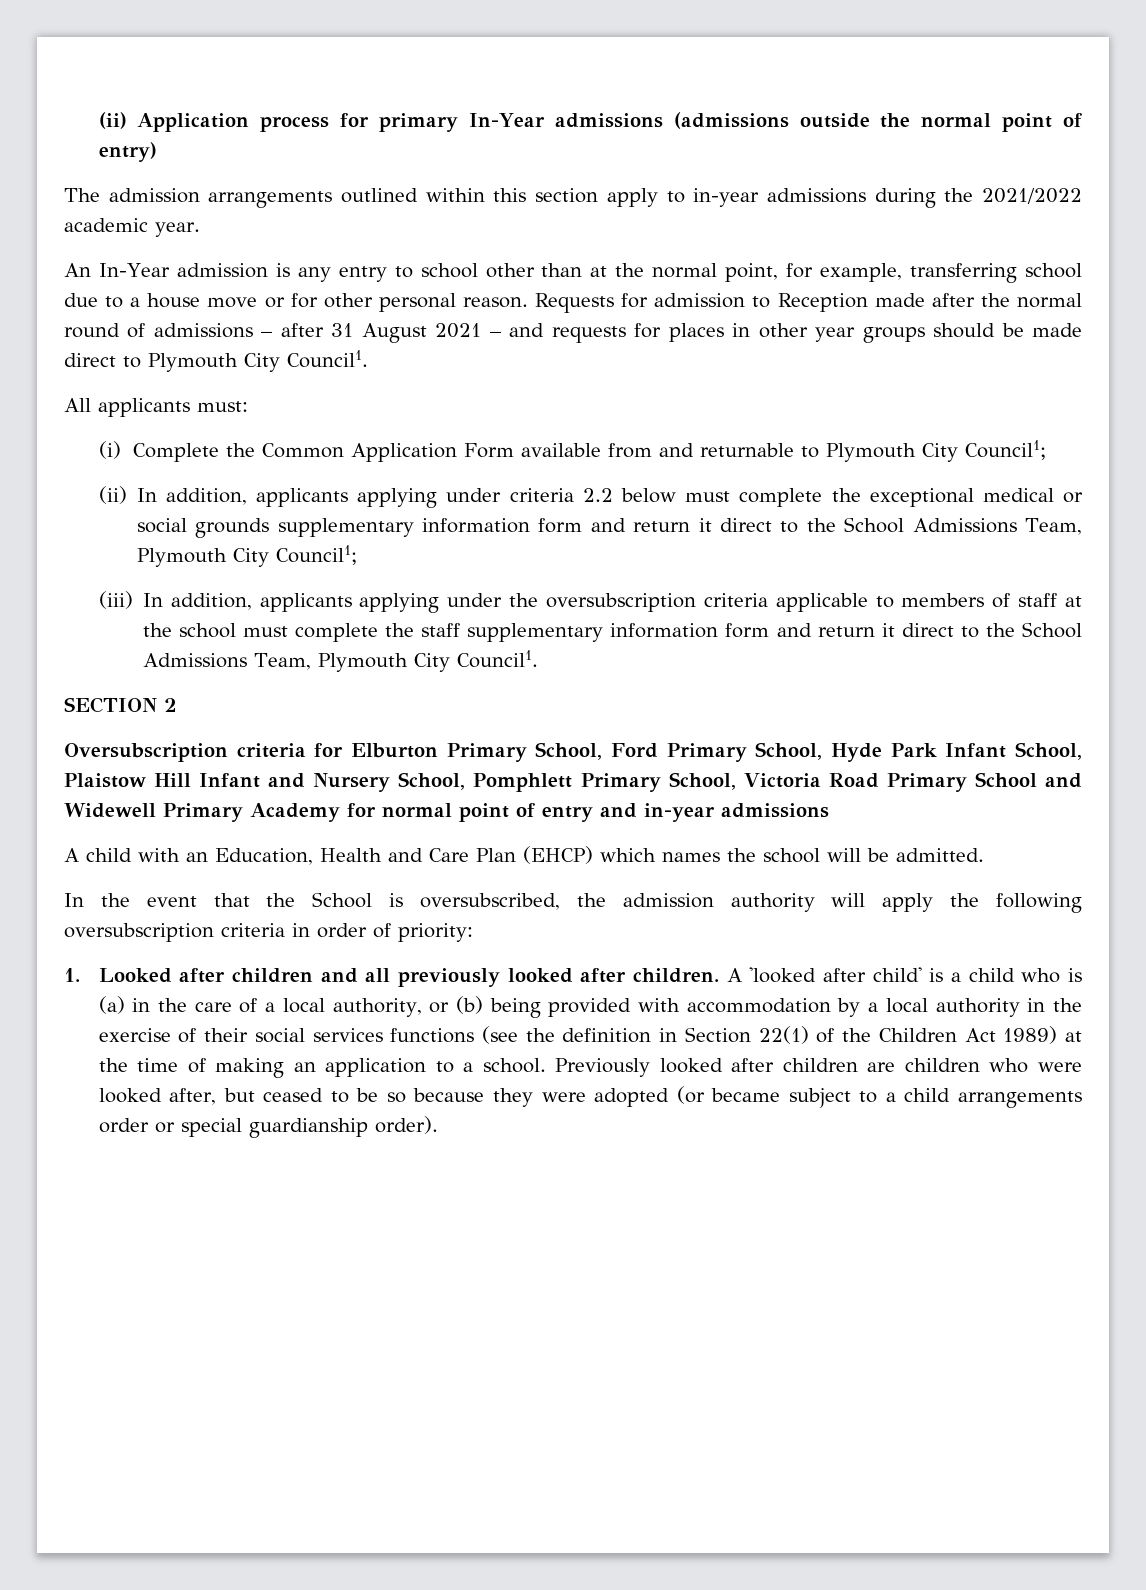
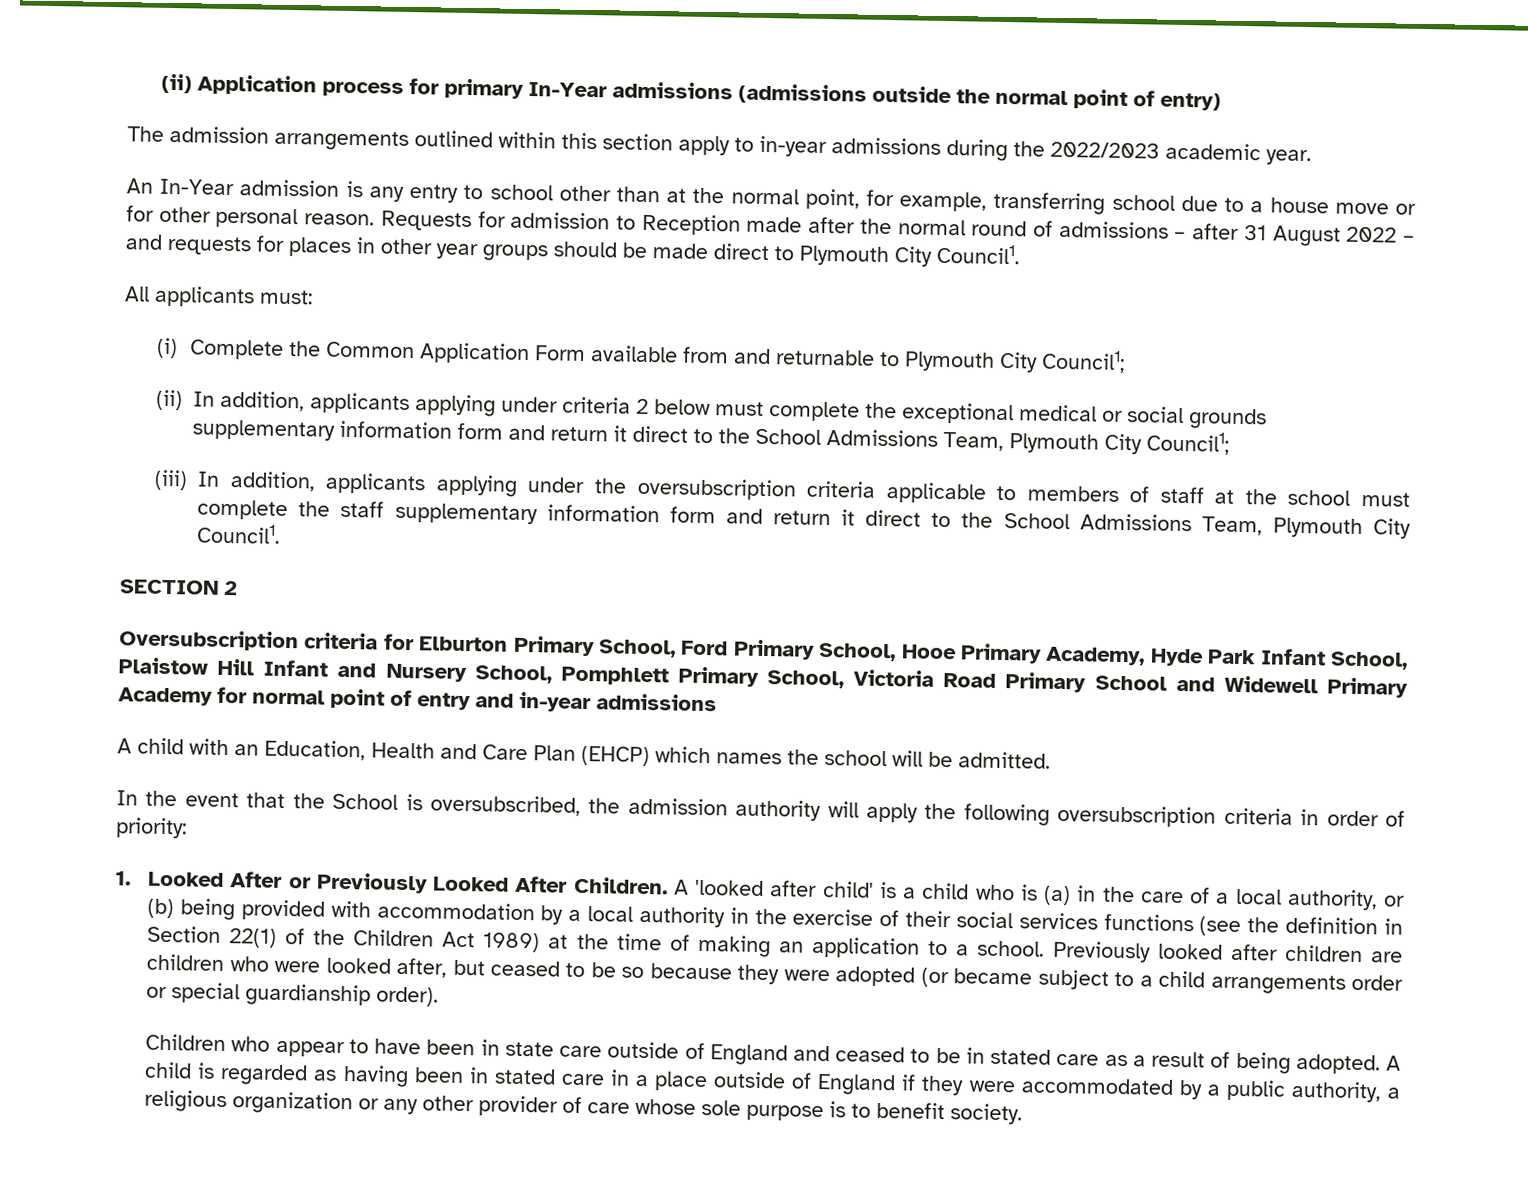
[982,188,1083,204] 2021/2022 -> [1050,141,1160,159] 2022/2023
[435,323,482,338] 2021 -> [1346,226,1398,243] 2022
[582,488,613,502] 2.2 -> [636,398,650,415] 2
(823, 751) none -> [901,643,1146,666] Hooe Primary Academy,
[179,968,719,987] after children and all previously looked after children. -> [230,871,668,895] After or Previously Looked After Children.
(438, 1125) none -> [145,1033,1401,1075] [144,1061,1400,1103] [144,1089,1024,1125] // Children who appear to have been in state care outside of England and ceased to be in stated care as a result of being adopted. A child is regarded as having been in stated care in a place outside of England if they were accommodated by a public authority, a religious organization or any other provider of care whose sole purpose is to benefit society.

